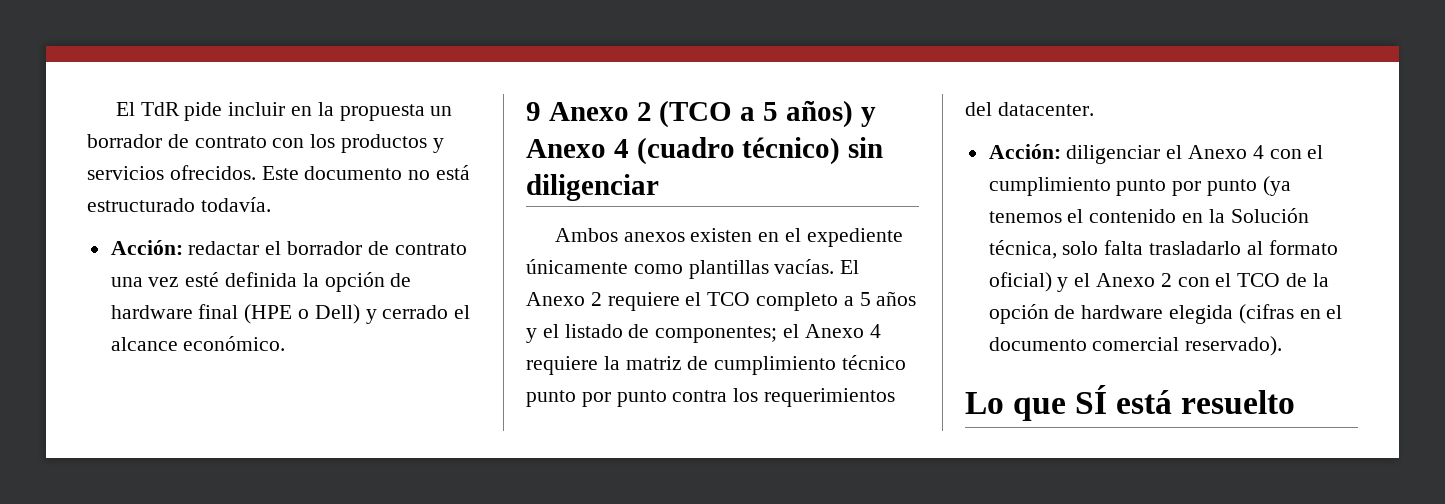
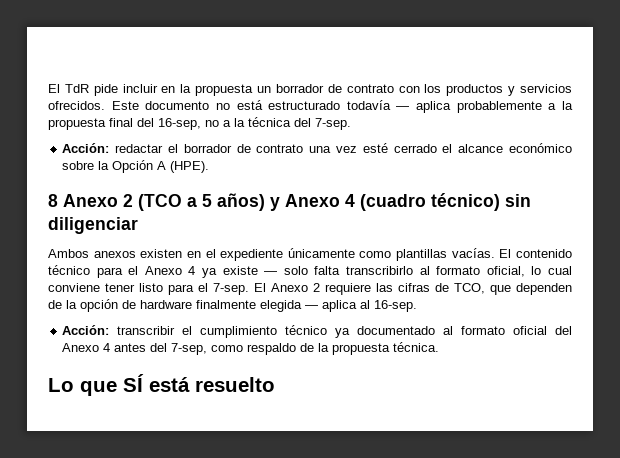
[200,197,271,212] todavía. -> [346,100,573,113] [48,117,351,130] todavía — aplica probablemente a la propuesta final del 16-sep, no a la técnica del 7-sep.
[225,272,412,292] [110,304,471,324] [110,336,286,351] [526,102,541,121] definida la opción de hardware final (HPE o Dell) y cerrado el alcance económico. // 9 -> [393,143,572,153] [62,160,210,173] [48,194,58,207] cerrado el alcance económico sobre la Opción A (HPE). // 8
[526,291,917,311] [526,324,881,343] [526,355,907,375] [526,388,896,407] [965,102,1094,116] [988,144,1324,164] [988,176,1291,196] [988,208,1309,223] [988,240,1338,259] [988,272,1281,292] Anexo 2 requiere el TCO completo a 5 años y el listado de componentes; el Anexo 4 requiere la matriz de cumplimiento técnico punto por punto contra los requerimientos del datacenter. // Acción: diligenciar el Anexo 4 con el cumplimiento punto por punto (ya tenemos el contenido en la Solución técnica, solo falta trasladarlo al formato oficial) y el Anexo 2 con el TCO -> [515,249,572,258] [48,265,573,278] [48,283,572,295] contenido técnico para el Anexo 4 ya existe — solo falta transcribirlo al formato oficial, lo cual conviene tener listo para el 7-sep. El Anexo 2 requiere las cifras de TCO, que dependen
[1169,304,1343,324] [988,336,1283,356] elegida (cifras en el documento comercial reservado). -> [196,300,417,312] [62,325,573,338] [62,342,440,355] finalmente elegida — aplica al 16-sep. // Acción: transcribir el cumplimiento técnico ya documentado al formato oficial del Anexo 4 antes del 7-sep, como respaldo de la propuesta técnica.

